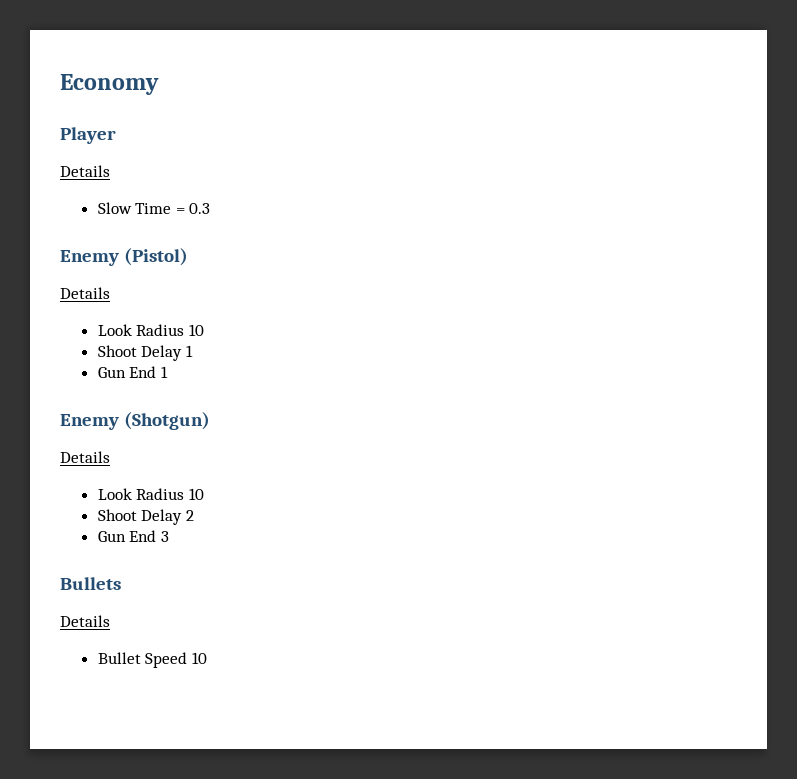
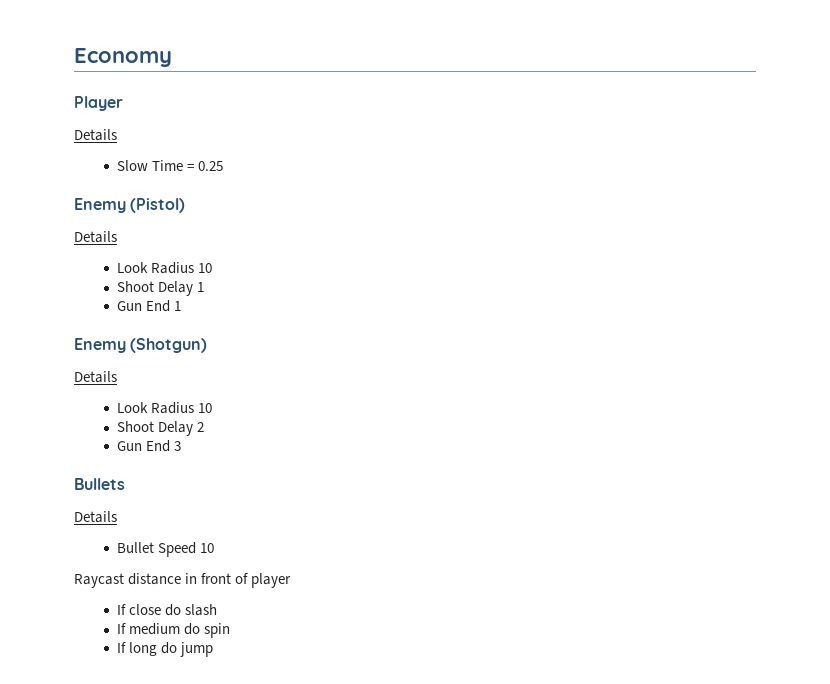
[189,203,211,214] 0.3 -> [198,161,224,171] 0.25
(207, 658) none -> [74,573,292,588] [117,604,218,616] [117,623,231,638] [117,642,214,657] // Raycast distance in front of player // If close do slash // If medium do spin // If long do jump

